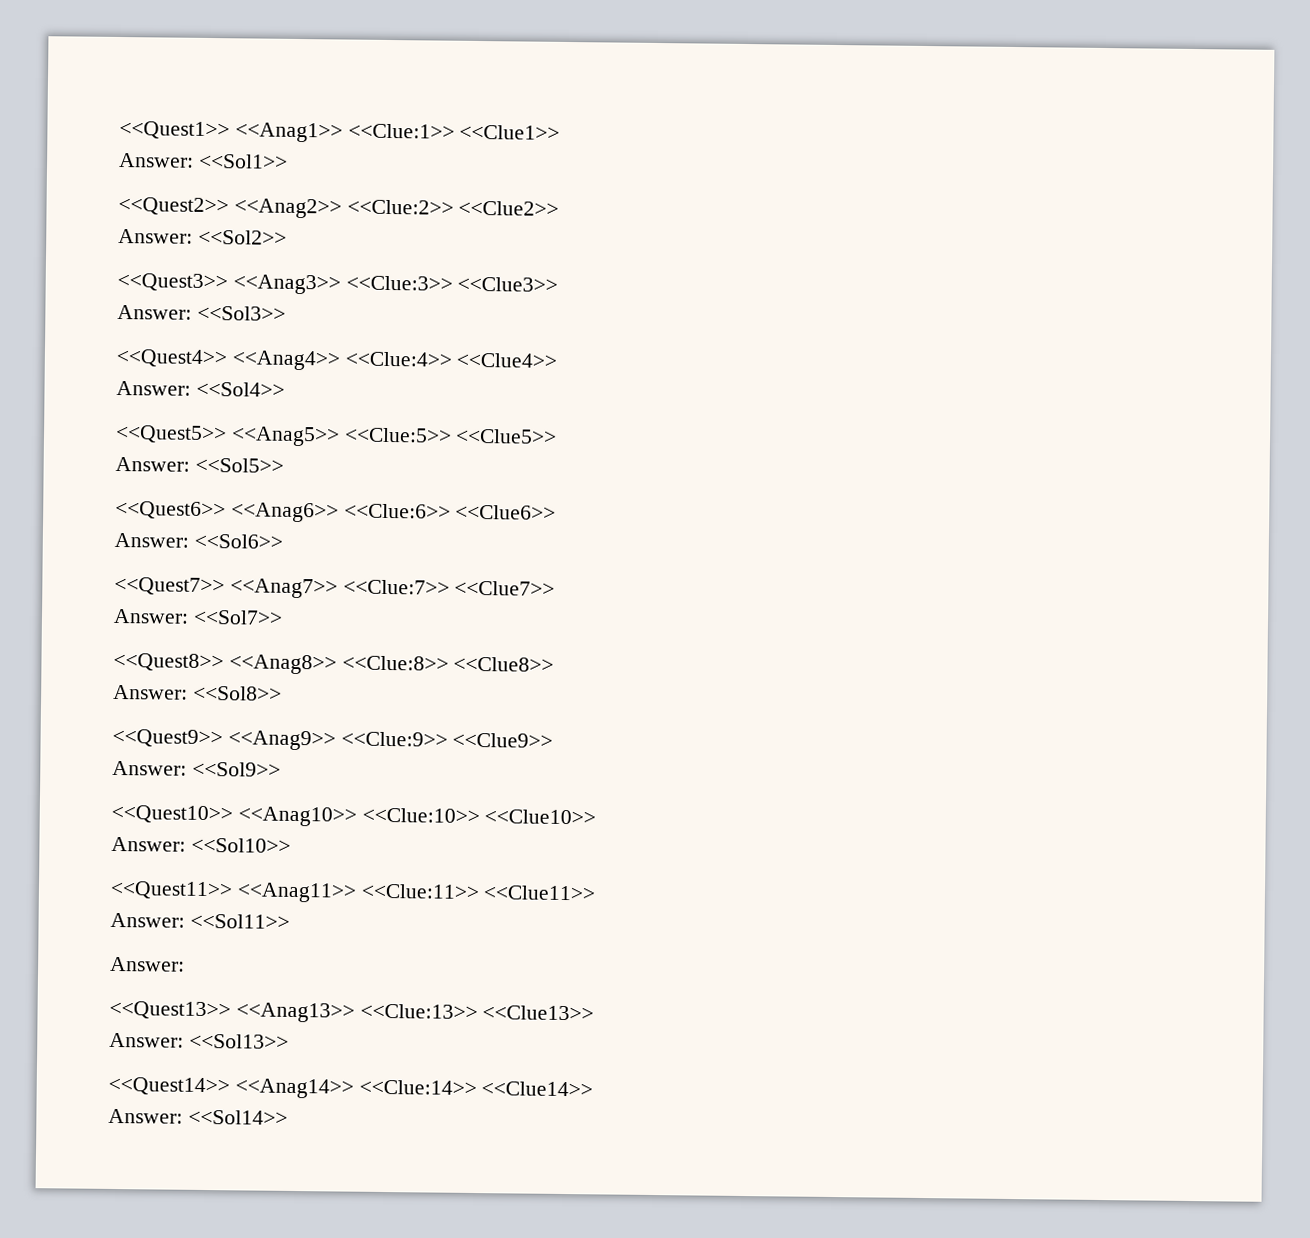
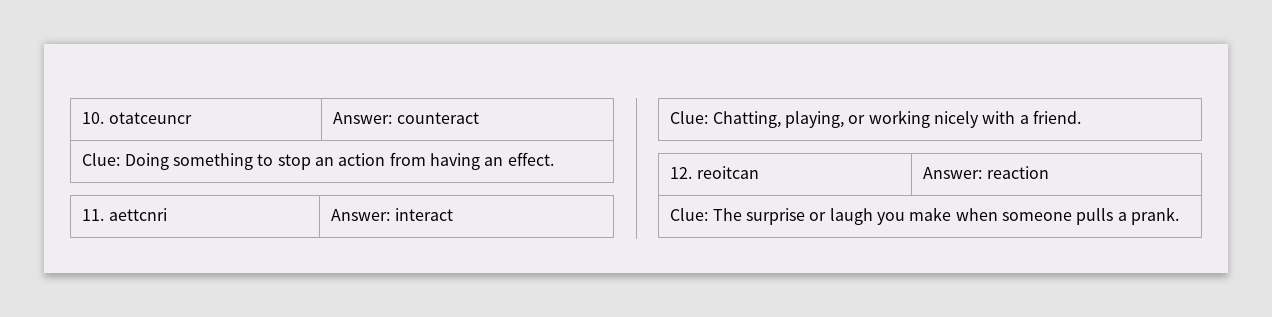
[119,120,561,143] [119,152,288,169] [118,196,560,219] [118,228,287,245] [117,272,559,295] [117,304,286,321] [116,348,558,371] [116,380,285,397] [115,424,558,447] [115,456,284,473] [115,500,557,523] [114,532,283,549] [114,576,556,599] [113,608,283,625] [113,652,555,675] [113,684,282,701] [112,728,554,751] [112,760,281,777] [111,804,597,827] [111,836,291,853] [110,880,597,903] [110,912,290,929] [110,956,185,972] [109,1000,595,1023] [109,1032,289,1049] [108,1076,594,1099] [108,1108,288,1125] <<Quest1>> <<Anag1>> <<Clue:1>> <<Clue1>> // Answer: <<Sol1>> // <<Quest2>> <<Anag2>> <<Clue:2>> <<Clue2>> // Answer: <<Sol2>> // <<Quest3>> <<Anag3>> <<Clue:3>> <<Clue3>> // Answer: <<Sol3>> // <<Quest4>> <<Anag4>> <<Clue:4>> <<Clue4>> // Answer: <<Sol4>> // <<Quest5>> <<Anag5>> <<Clue:5>> <<Clue5>> // Answer: <<Sol5>> // <<Quest6>> <<Anag6>> <<Clue:6>> <<Clue6>> // Answer: <<Sol6>> // <<Quest7>> <<Anag7>> <<Clue:7>> <<Clue7>> // Answer: <<Sol7>> // <<Quest8>> <<Anag8>> <<Clue:8>> <<Clue8>> // Answer: <<Sol8>> // <<Quest9>> <<Anag9>> <<Clue:9>> <<Clue9>> // Answer: <<Sol9>> // <<Quest10>> <<Anag10>> <<Clue:10>> <<Clue10>> // Answer: <<Sol10>> // <<Quest11>> <<Anag11>> <<Clue:11>> <<Clue11>> // Answer: <<Sol11>> // Answer: // <<Quest13>> <<Anag13>> <<Clue:13>> <<Clue13>> // Answer: <<Sol13>> // <<Quest14>> <<Anag14>> <<Clue:14>> <<Clue14>> // Answer: <<Sol14>> -> [82,112,192,124] [333,112,479,124] [82,152,554,170] [82,208,167,221] [331,208,453,221] [670,110,1082,128] [670,166,759,179] [923,166,1049,179] [670,207,1180,225] 10. otatceuncr | Answer: counteract // Clue: Doing something to stop an action from having an effect. // 11. aettcnri | Answer: interact // Clue: Chatting, playing, or working nicely with a friend. // 12. reoitcan | Answer: reaction // Clue: The surprise or laugh you make when someone pulls a prank.

